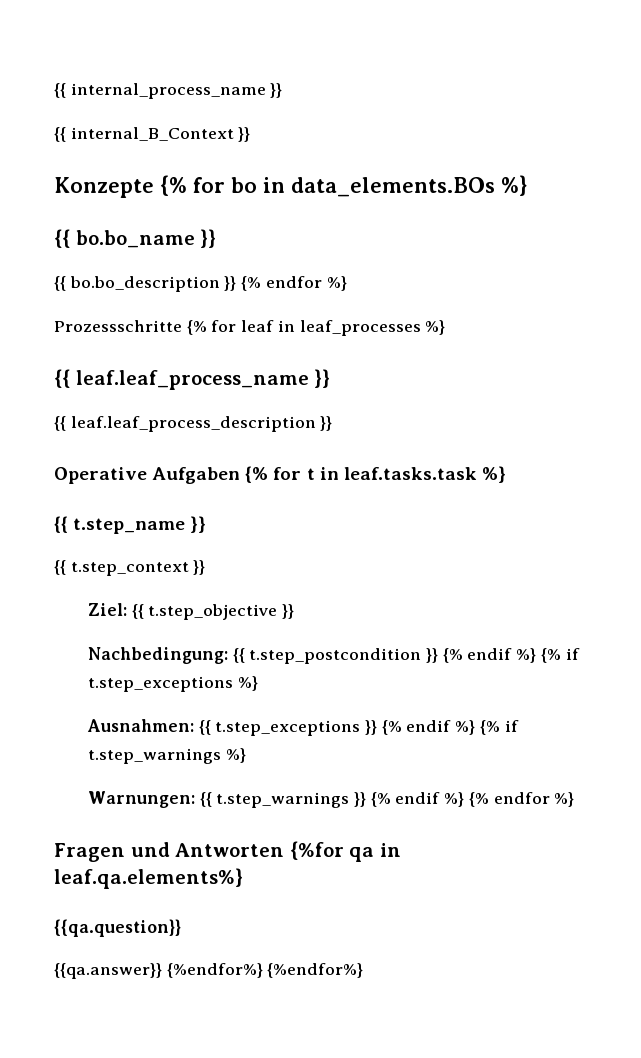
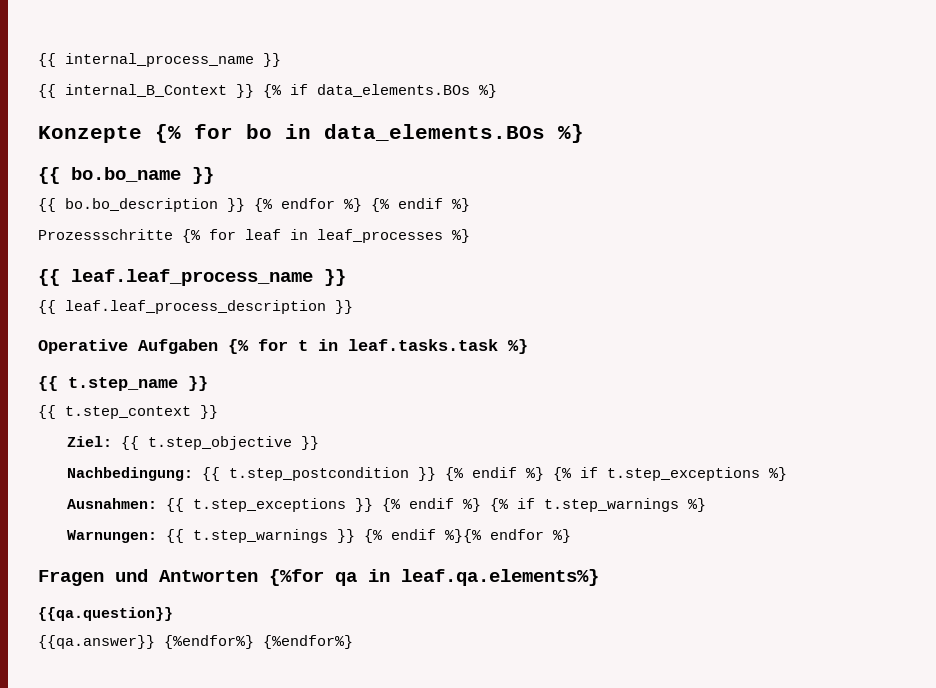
(251, 134) none -> [263,84,497,98] {% if data_elements.BOs %}
(347, 283) none -> [371,198,470,212] {% endif %}
[444,792,489,807] %} {% -> [444,529,482,543] %}{%

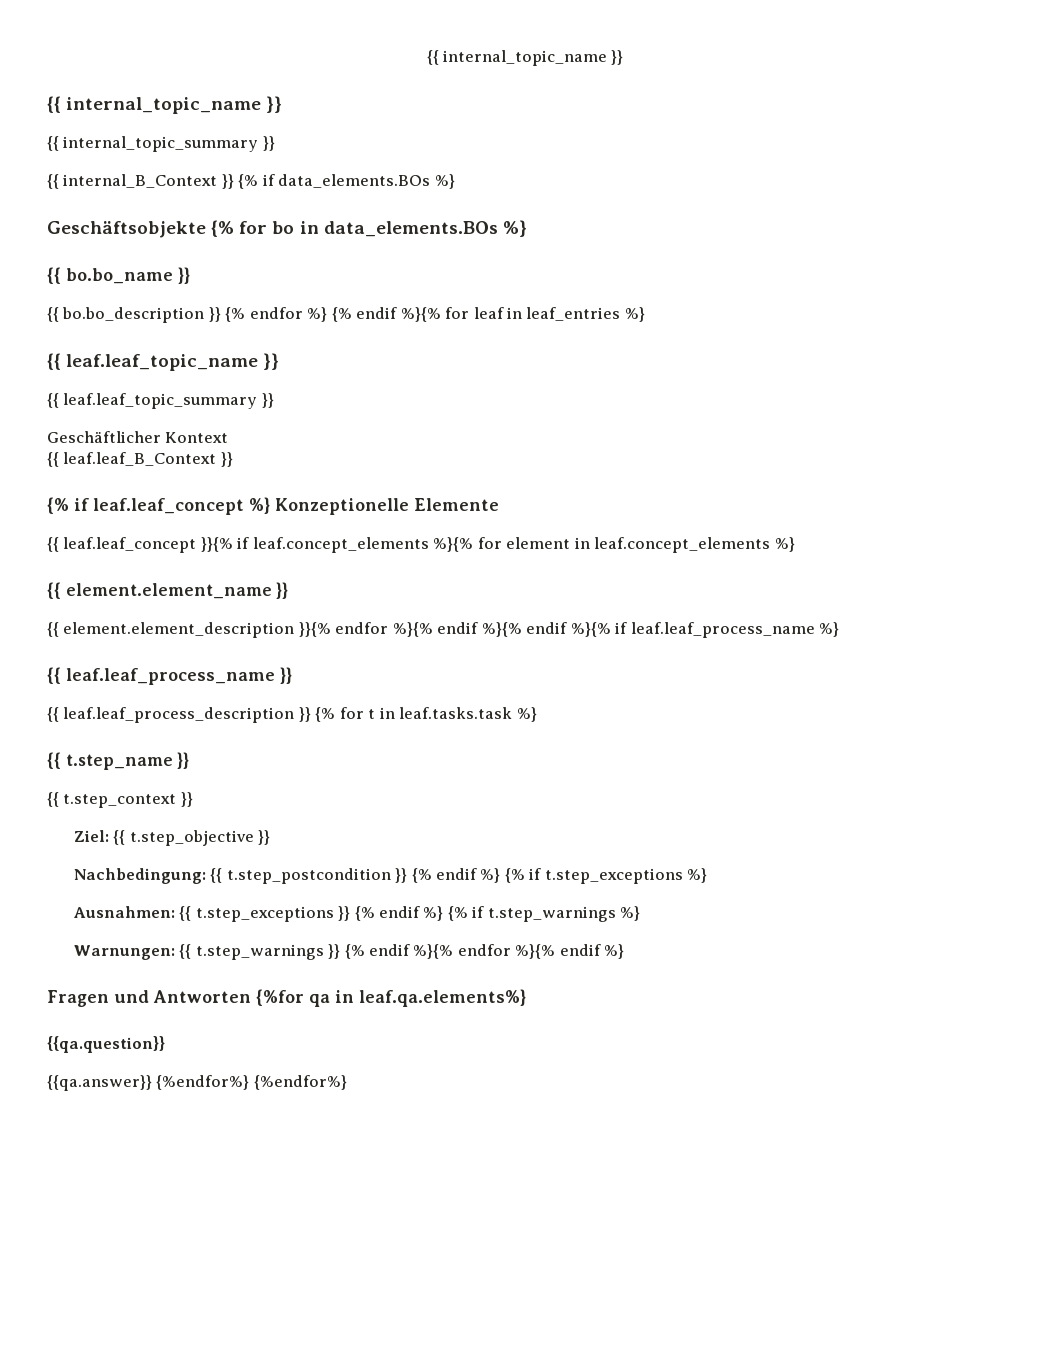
[38,53,254,67] {{ internal_process_name -> [426,50,624,66] [47,96,283,114] [47,136,259,152] {{ internal_topic_name }} // {{ internal_topic_name }} // {{ internal_topic_summary
[38,126,142,143] Konzepte -> [47,221,206,238] Geschäftsobjekte
[452,198,470,212] [38,229,443,243] %} // Prozessschritte {% for leaf in leaf_processes -> [400,307,645,322] [47,353,280,371] [47,393,274,409] [47,431,229,443] [47,452,233,467] [47,497,499,515] [47,537,795,553] [47,582,289,599] [47,622,815,638] %}{% for leaf in leaf_entries %} // {{ leaf.leaf_topic_name }} // {{ leaf.leaf_topic_summary }} // Geschäftlicher Kontext // {{ leaf.leaf_B_Context }} // {% if leaf.leaf_concept %} Konzeptionelle Elemente // {{ leaf.leaf_concept }}{% if leaf.concept_elements %}{% for element in leaf.concept_elements %} // {{ element.element_name }} // {{ element.element_description }}{% endfor %}{% endif %}{% endif %}{% if leaf.leaf_process_name
[38,339,218,354] // Operative Aufgaben -> (311, 714) none
(544, 534) none -> [515,944,601,959] %}{% endif

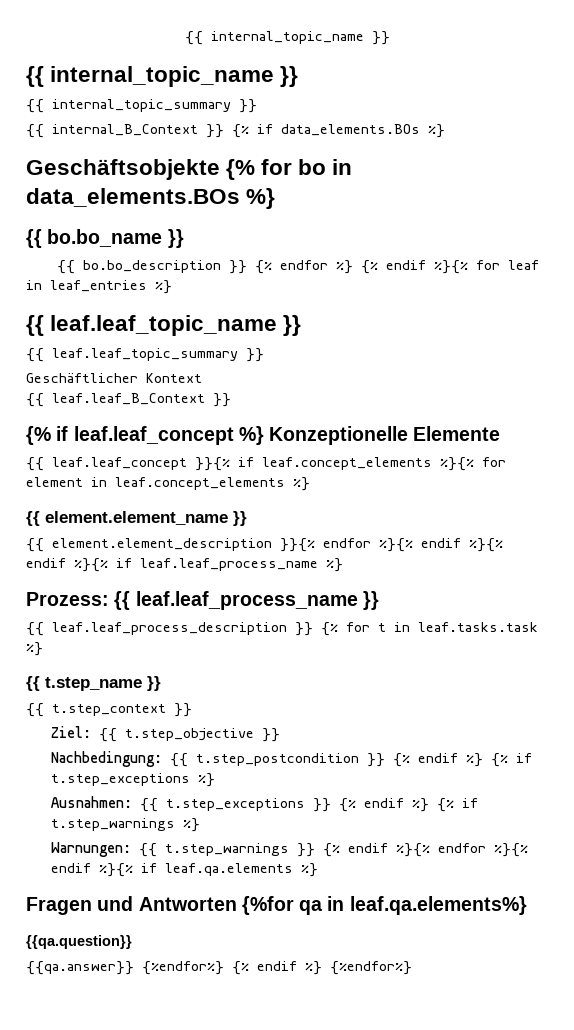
(840, 629) none -> [26,592,109,606] Prozess:
(601, 950) none -> [98,863,293,877] %}{% if leaf.qa.elements
(250, 1082) none -> [232,961,322,975] {% endif %}

